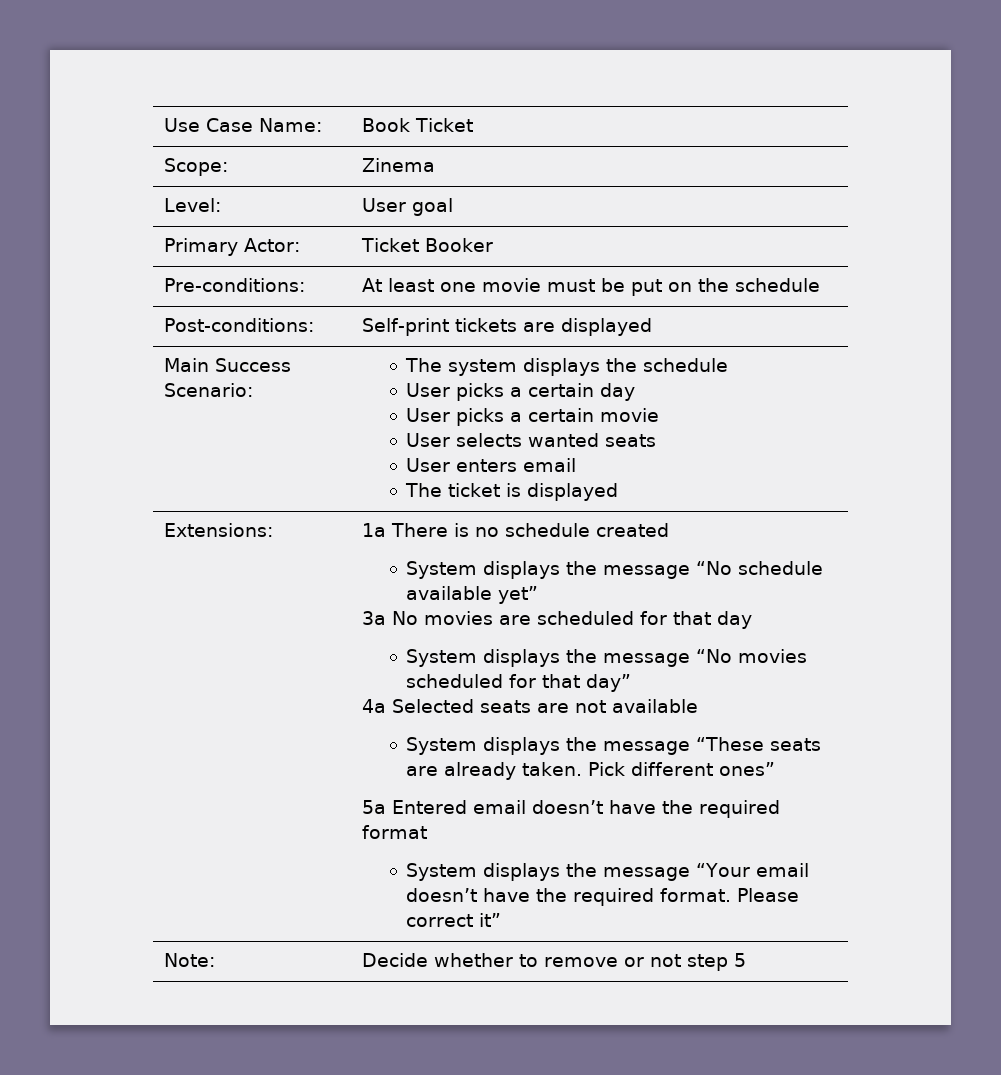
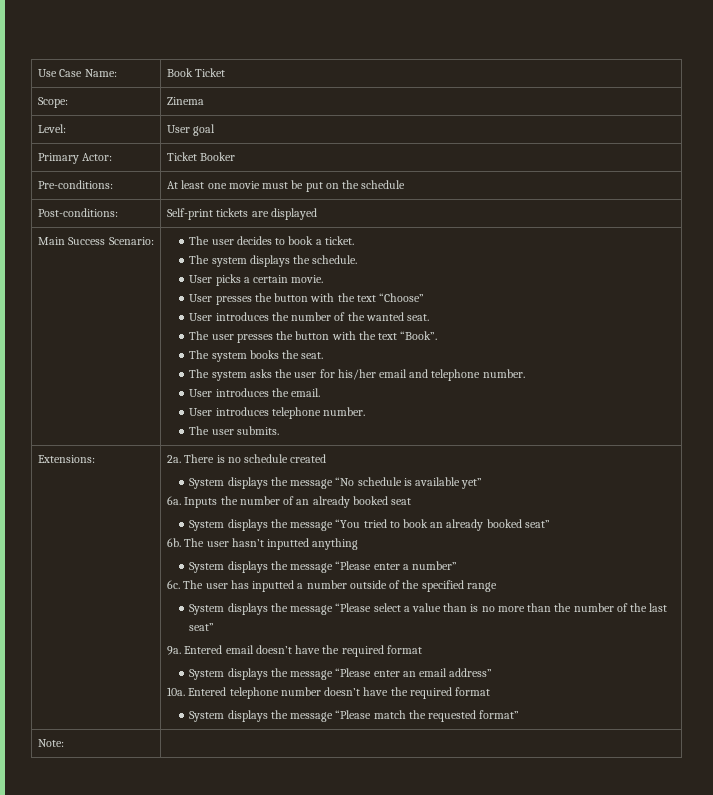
(443, 365) none -> [211,236,354,245] [189,255,210,264] user decides to book a ticket. // The
[643,358,729,372] [406,383,636,401] [406,408,660,426] [406,433,657,447] [406,458,577,472] [405,483,619,501] schedule // User picks a certain day // User picks a certain movie // User selects wanted seats // User enters email // The ticket is displayed -> [312,255,358,264] [189,274,324,286] [189,293,424,305] [189,312,429,321] [189,331,438,343] [189,350,324,362] [189,369,525,381] [189,388,321,397] [189,407,366,419] [189,426,279,435] schedule. // User picks a certain movie. // User presses the button with the text “Choose” // User introduces the number of the wanted seat. // The user presses the button with the text “Book”. // The system books the seat. // The system asks the user for his/her email and telephone number. // User introduces the email. // User introduces telephone number. // The user submits.
[361,523,386,537] 1a -> [167,455,182,463] 2a.
(824, 568) none -> [403,478,412,486] is
[361,611,752,629] [406,649,808,667] [406,674,632,692] [361,699,698,713] [406,737,822,755] [406,762,776,780] [361,800,386,814] 3a No movies are scheduled for that day // System displays the message “No movies scheduled for that day” // 4a Selected seats are not available // System displays the message “These seats are already taken. Pick different ones” // 5a -> [167,496,412,508] [189,519,550,531] [167,538,359,550] [189,561,457,573] [167,580,497,592] [189,603,668,615] [189,623,215,631] [167,646,182,655] 6a. Inputs the number of an already booked seat // System displays the message “You tried to book an already booked seat” // 6b. The user hasn’t inputted anything // System displays the message “Please enter a number” // 6c. The user has inputted a number outside of the specified range // System displays the message “Please select a value than is no more than the number of the last seat” // 9a.
[696,863,810,877] [406,888,800,906] [406,913,502,927] [163,953,215,967] [361,953,746,971] “Your email doesn’t have the required format. Please correct it” // Note: | Decide whether to remove or not step 5 -> [335,668,493,677] [167,687,491,699] [189,710,520,722] [38,739,65,747] “Please enter an email address” // 10a. Entered telephone number doesn’t have the required format // System displays the message “Please match the requested format” // Note: |

